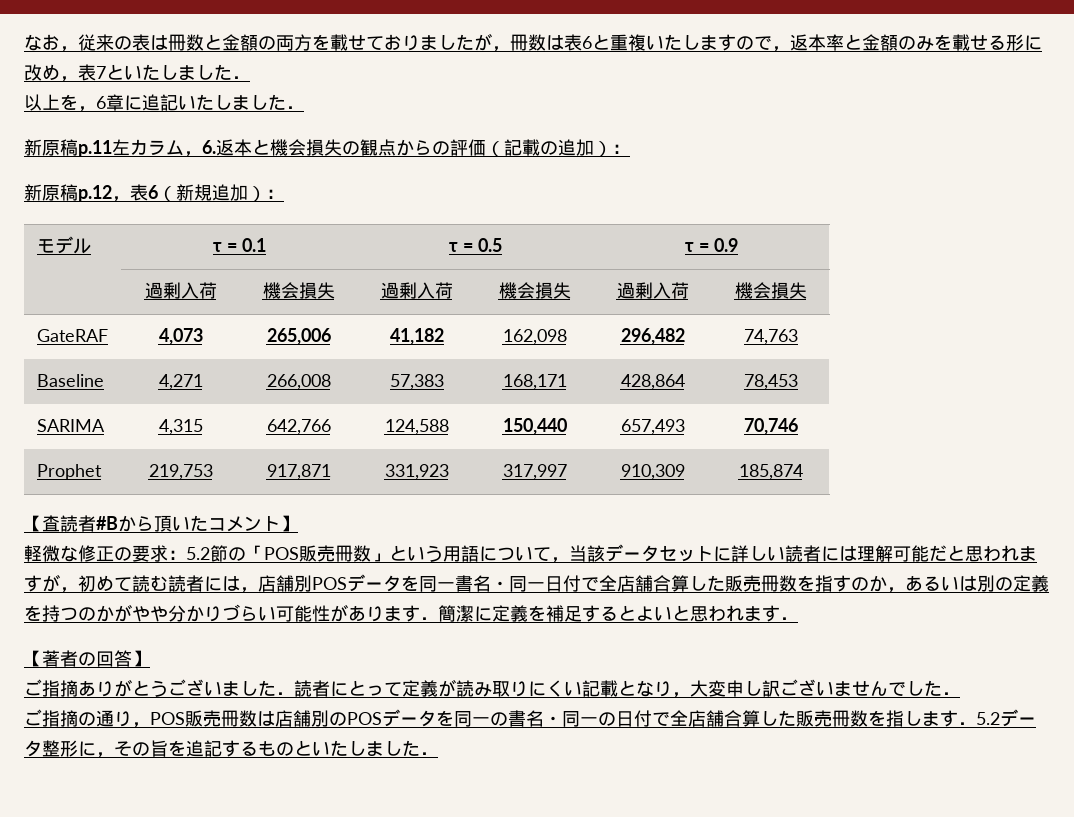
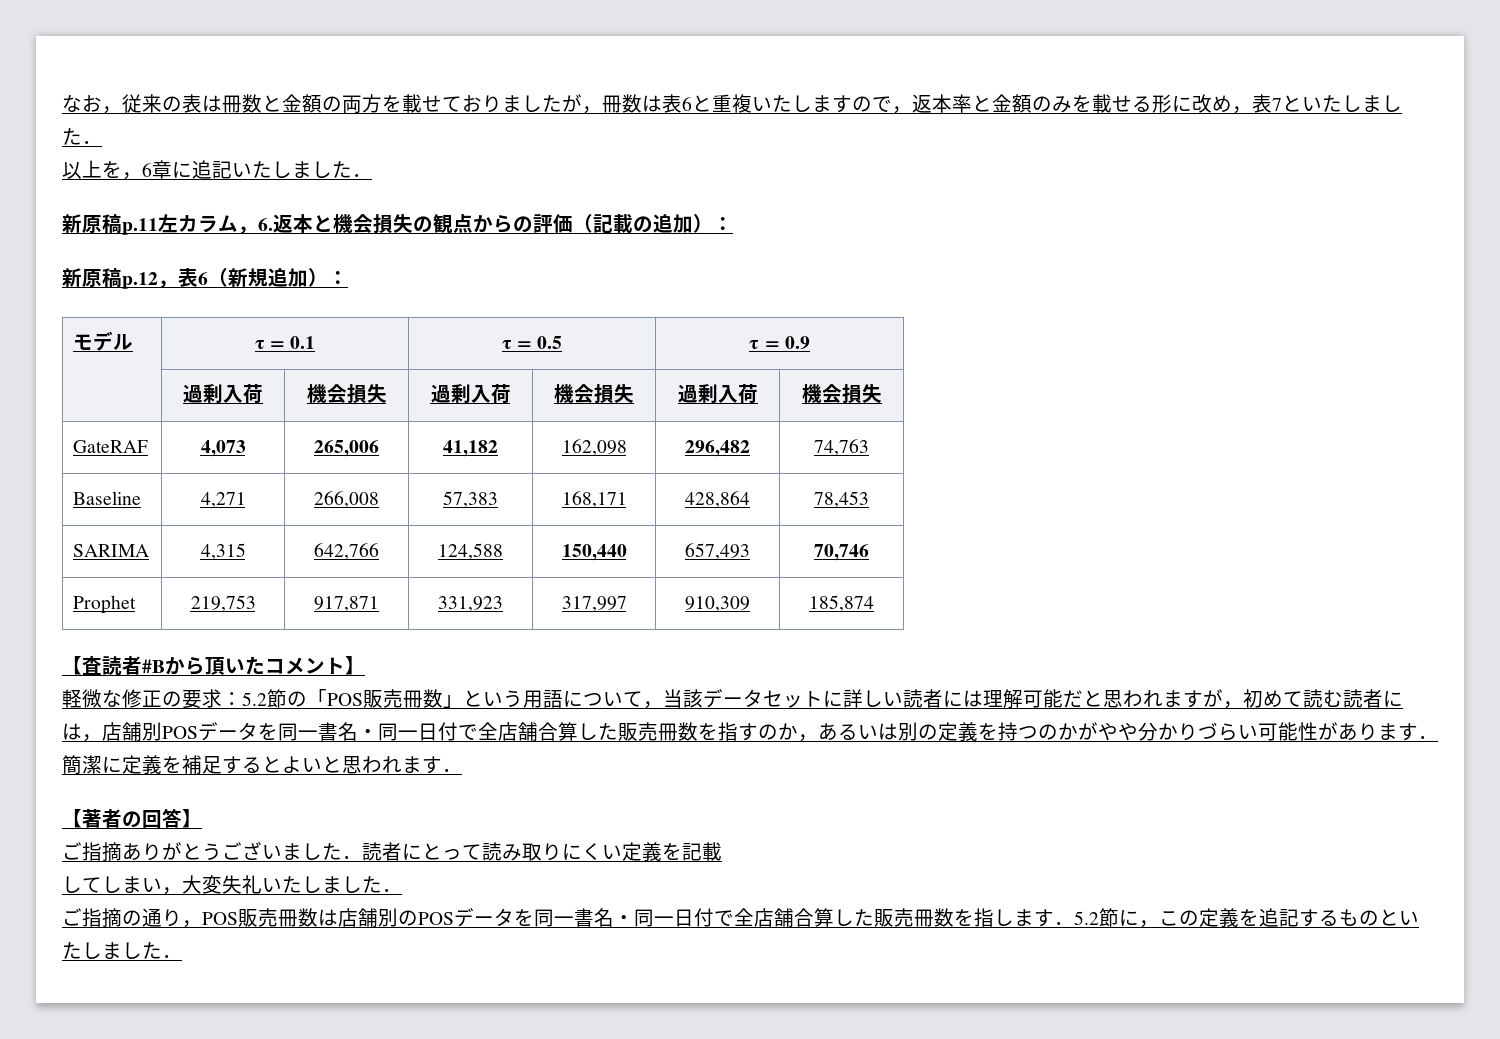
[402,679,456,697] 定義が -> (482, 852) none
[582,679,906,698] 記載となり，大変申し訳ございませんで -> [622,842,722,861] [62,875,342,895] 定義を記載 // してしまい，大変失礼いたしま
[490,710,616,727] の書名・同一の -> [574,908,674,927] 書名・同一
[1000,709,1036,727] [24,740,168,758] データ整形に，その旨 -> [1099,908,1239,928] 節に，この定義

